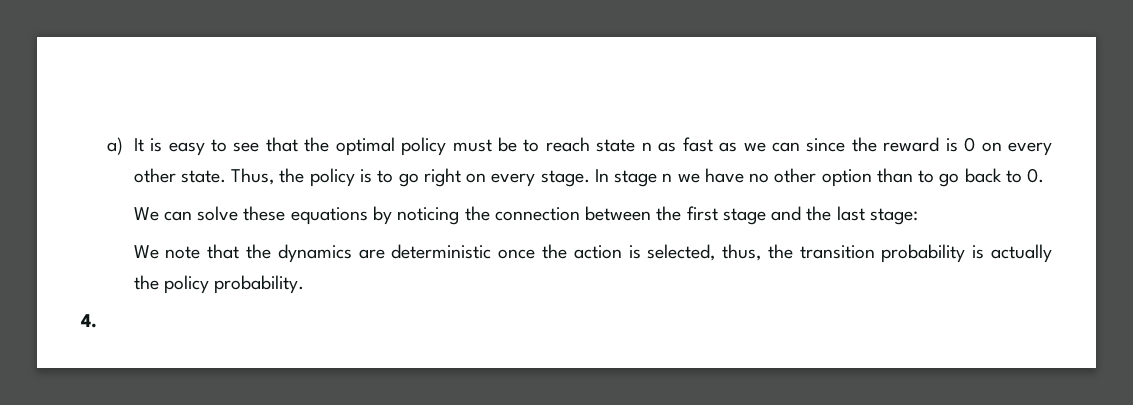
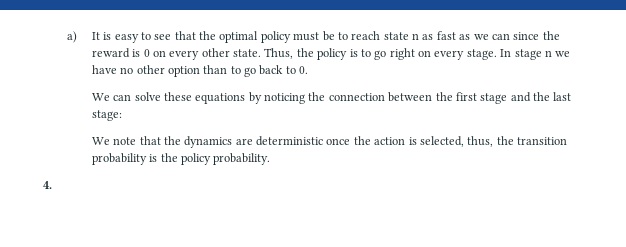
[991,244,1052,263] actually -> (158, 158) none

